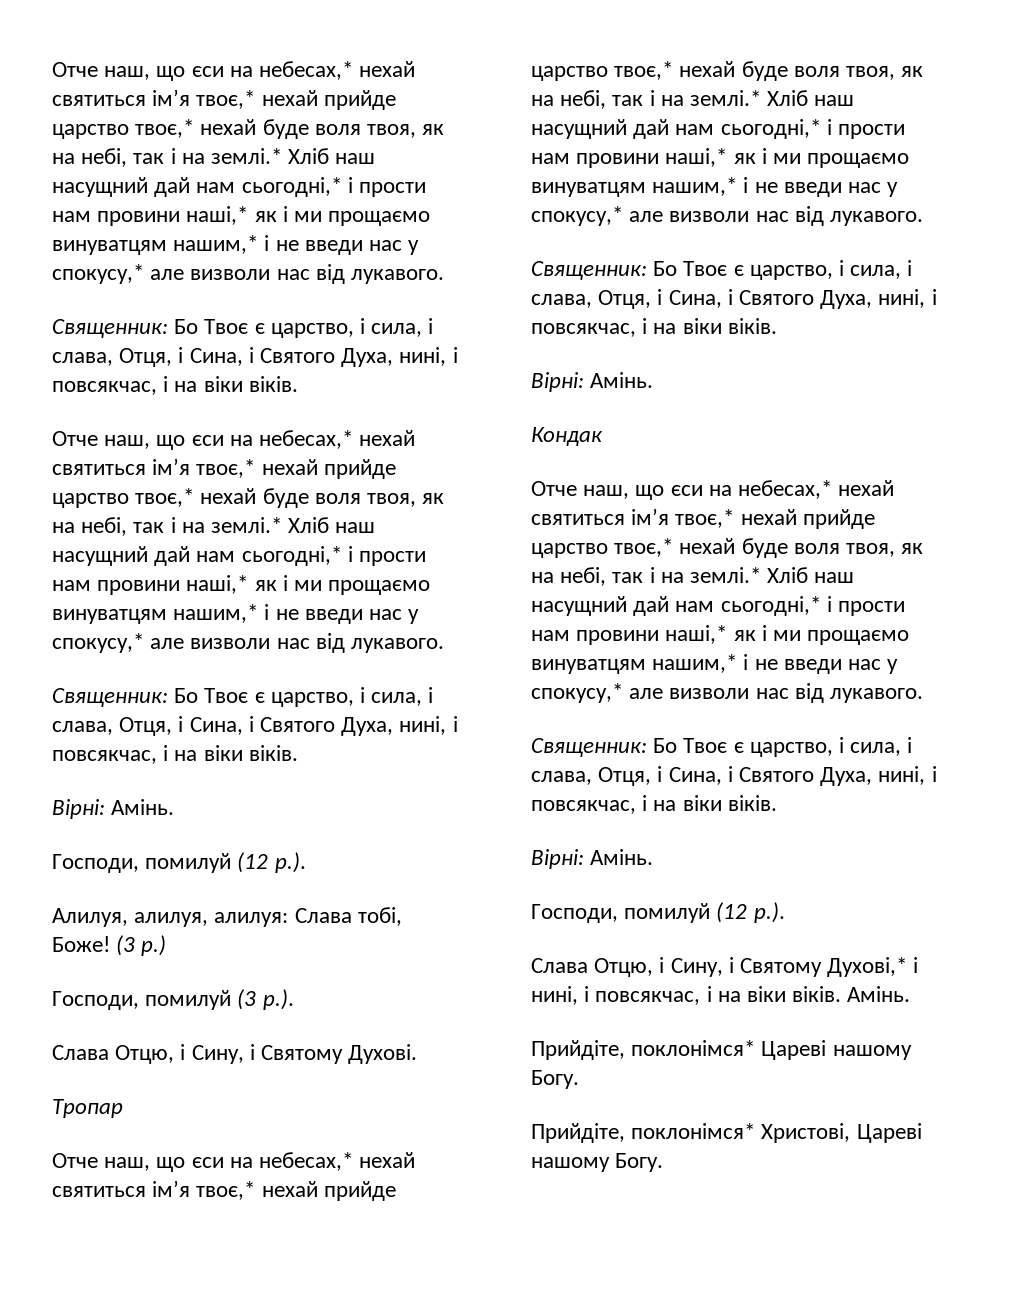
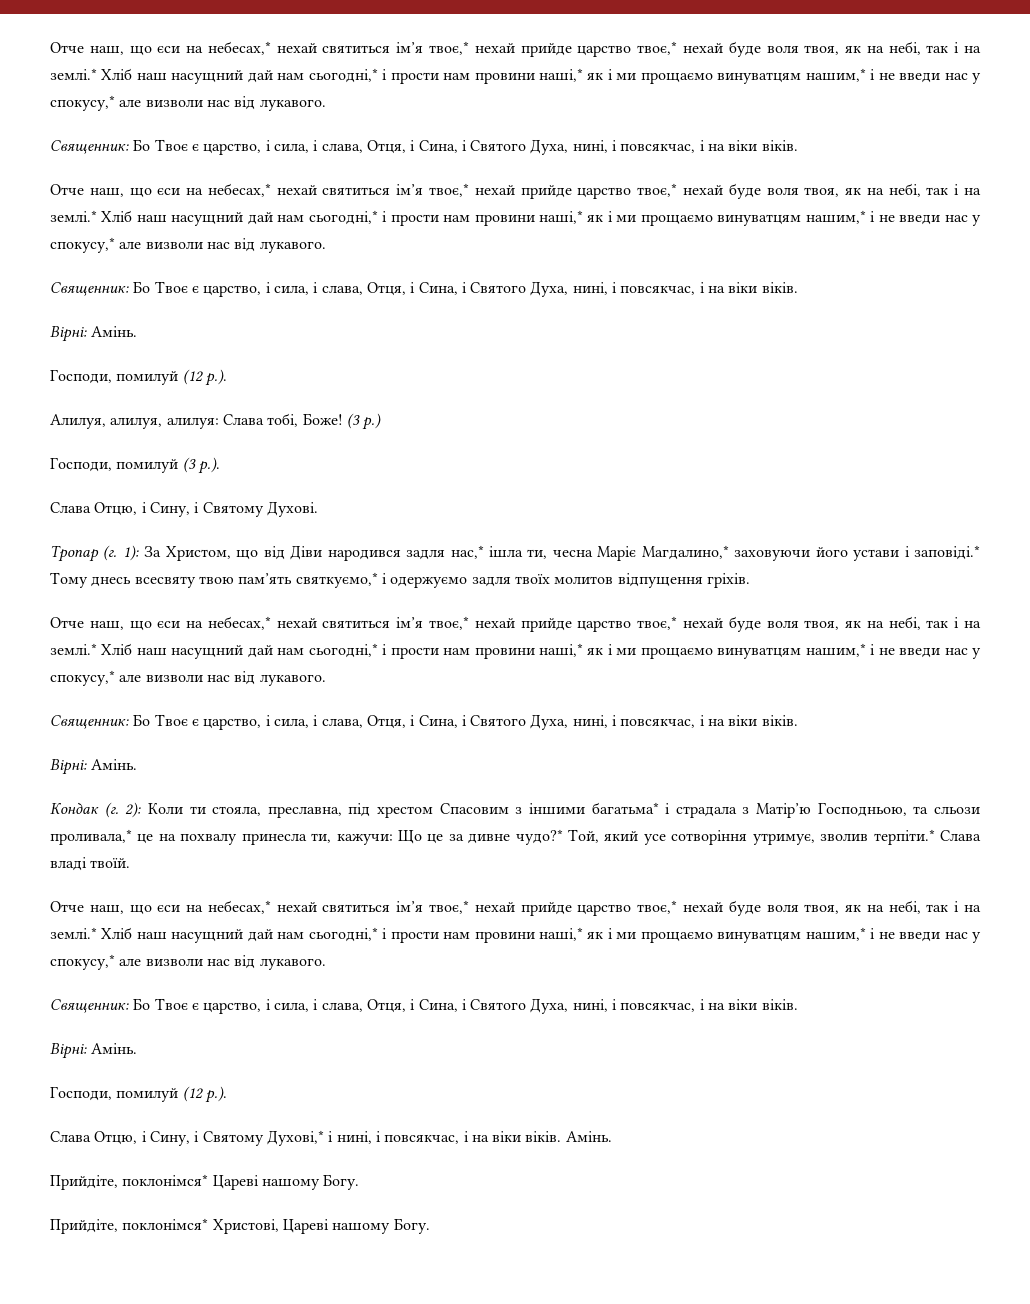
(123, 1108) none -> [103,545,981,561] [50,572,750,588] (г. 1): За Христом, що від Діви народився задля нас,* ішла ти, чесна Маріє Магдалино,* заховуючи його устави і заповіді.* Тому днесь всесвяту твою пам’ять святкуємо,* і одержуємо задля твоїх молитов відпущення гріхів.
(603, 436) none -> [104,802,981,818] [50,829,982,845] [50,857,131,871] (г. 2): Коли ти стояла, преславна, під хрестом Спасовим з іншими багатьма* і страдала з Матір’ю Господньою, та сльози проливала,* це на похвалу принесла ти, кажучи: Що це за дивне чудо?* Той, який усе сотворіння утримує, зволив терпіти.* Слава владі твоїй.

